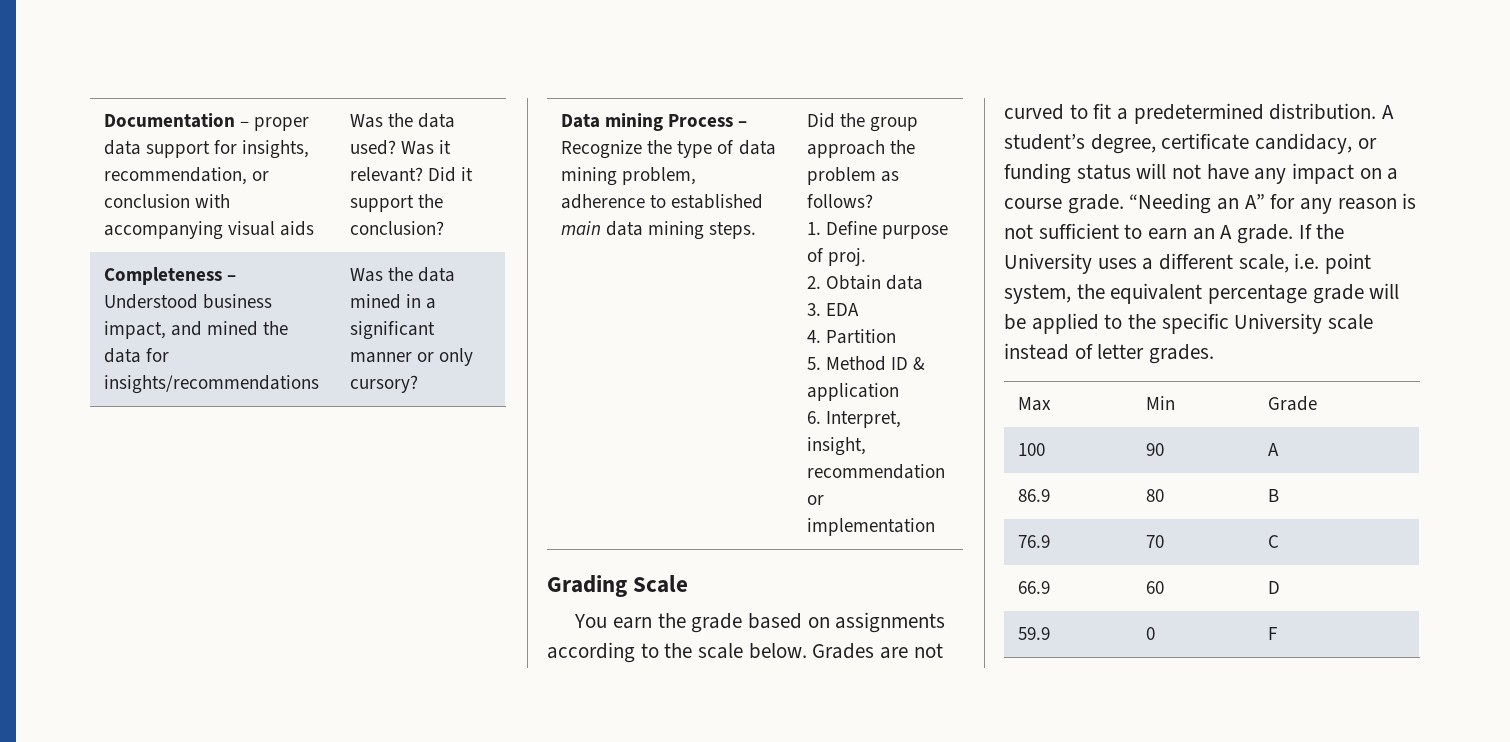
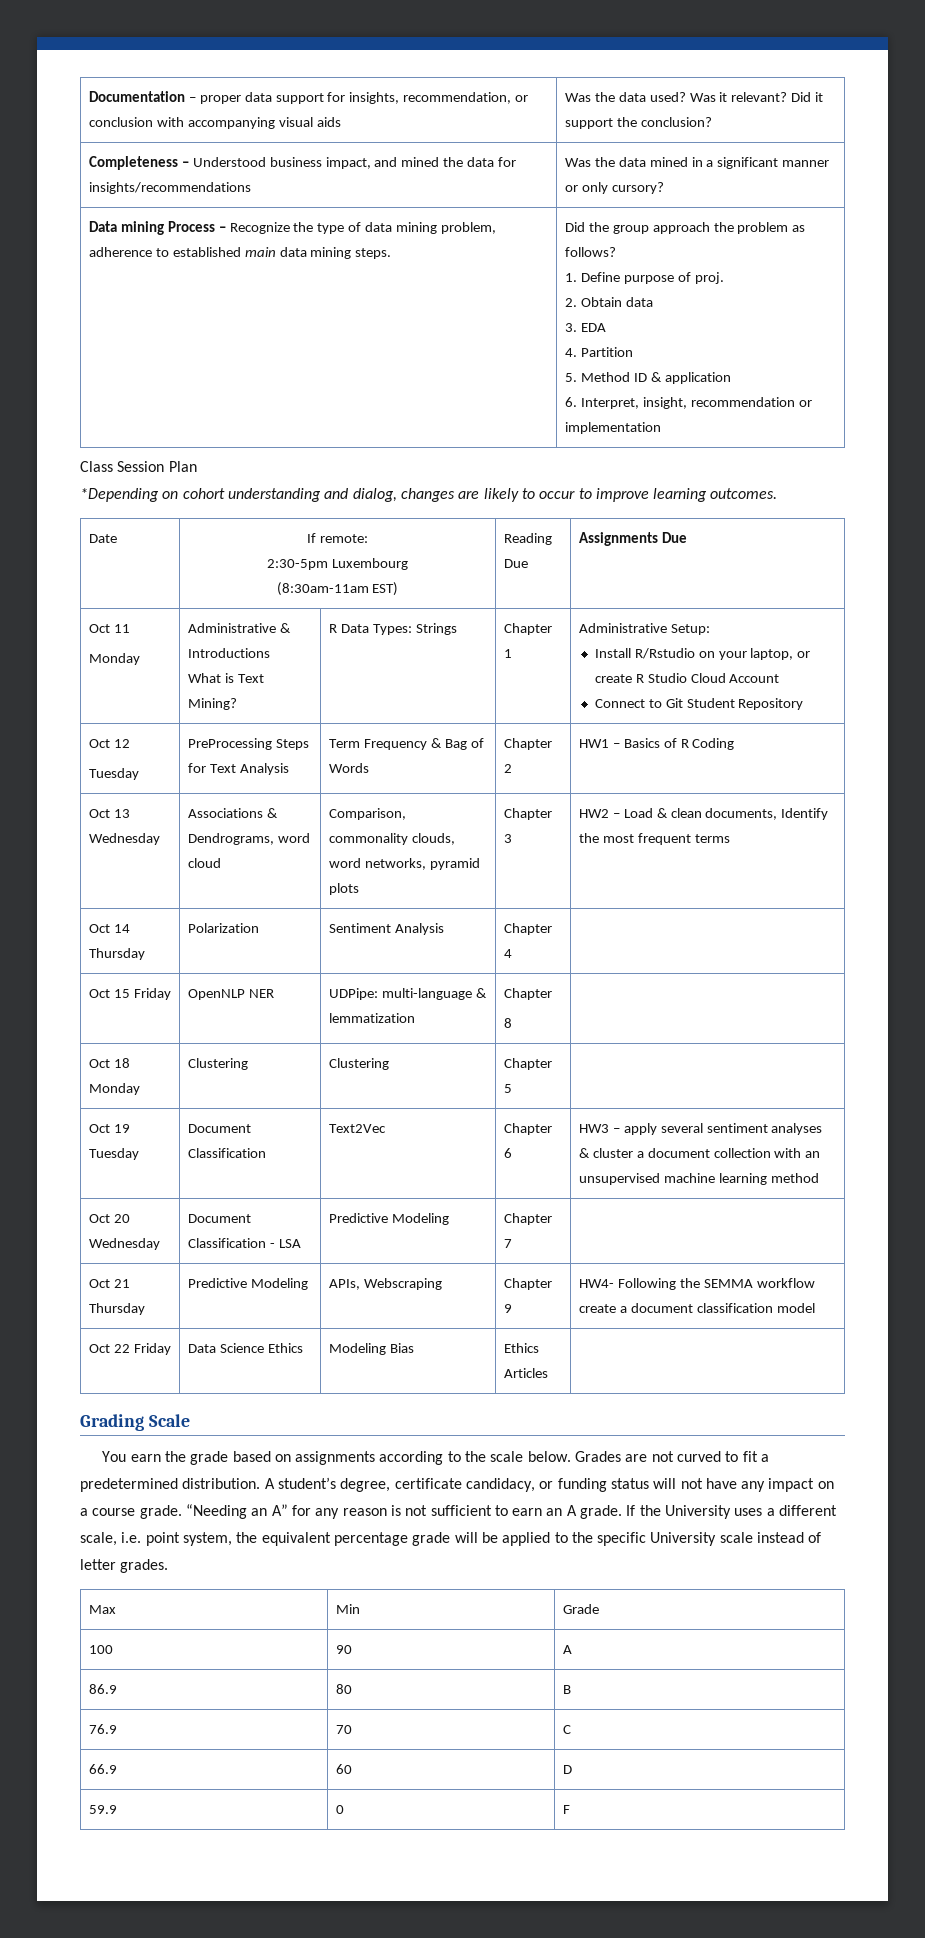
(936, 527) none -> [80,461,197,472] [80,488,778,502] [88,534,117,543] [307,533,368,543] [267,558,408,570] [276,582,399,596] [503,533,552,545] [503,559,528,568] [578,532,687,546] [88,624,130,633] [88,653,140,665] [187,623,291,633] [187,648,270,658] [187,673,264,683] [187,698,237,710] [328,623,457,635] [503,623,552,635] [503,649,512,658] [578,623,710,635] [594,648,811,660] [594,673,780,683] [594,698,804,710] [88,739,130,748] [88,768,139,780] [187,738,309,750] [187,763,289,775] [328,738,484,750] [328,763,369,773] [503,738,552,750] [503,764,512,773] [578,738,735,750] [88,809,130,818] [88,833,160,845] [187,808,278,818] [187,833,310,845] [187,858,221,868] [328,808,406,820] [328,833,455,845] [328,858,480,870] [328,883,359,895] [503,808,552,820] [503,834,512,843] [578,808,829,820] [578,833,730,845] [88,924,130,933] [88,948,145,960] [187,923,259,933] [328,923,444,935] [503,923,552,935] [503,949,512,958] [88,988,171,1000] [187,989,274,1000] [328,988,487,1000] [328,1013,415,1023] [503,988,552,1000] [503,1018,512,1028] [88,1058,130,1068] [88,1083,140,1095] [187,1058,248,1070] [328,1058,389,1070] [503,1058,552,1070] [503,1084,512,1093] [88,1124,130,1133] [88,1148,139,1160] [187,1124,251,1133] [187,1148,266,1158] [328,1124,386,1133] [503,1123,552,1135] [503,1148,512,1158] [578,1123,823,1135] [578,1148,821,1158] [578,1173,819,1185] [88,1214,130,1223] [88,1238,160,1250] [187,1214,251,1223] [187,1238,301,1248] [328,1213,449,1225] [503,1213,552,1225] [503,1239,512,1248] [88,1279,130,1288] [88,1303,145,1315] [187,1278,308,1290] [328,1278,442,1290] [503,1278,552,1290] [503,1304,512,1313] [578,1278,815,1290] [578,1303,815,1313] [88,1343,171,1355] [187,1343,303,1353] [328,1343,414,1355] [503,1343,539,1353] [503,1368,548,1378] // Class Session Plan // *Depending on cohort understanding and dialog, changes are likely to occur to improve learning outcomes. // Date | If remote: // 2:30-5pm Luxembourg // (8:30am-11am EST) | Reading Due | Assignments Due // Oct 11 // Monday | Administrative & Introductions // What is Text Mining? | R Data Types: Strings | Chapter 1 | Administrative Setup: // Install R/Rstudio on your laptop, or create R Studio Cloud Account // Connect to Git Student Repository // Oct 12 // Tuesday | PreProcessing Steps for Text Analysis | Term Frequency & Bag of Words | Chapter 2 | HW1 – Basics of R Coding // Oct 13 Wednesday | Associations & Dendrograms, word cloud | Comparison, commonality clouds, word networks, pyramid plots | Chapter 3 | HW2 – Load & clean documents, Identify the most frequent terms // Oct 14 Thursday | Polarization | Sentiment Analysis | Chapter 4 | // Oct 15 Friday | OpenNLP NER | UDPipe: multi-language & lemmatization | Chapter // 8 | // Oct 18 Monday | Clustering | Clustering | Chapter 5 | // Oct 19 Tuesday | Document Classification | Text2Vec | Chapter 6 | HW3 – apply several sentiment analyses & cluster a document collection with an unsupervised machine learning method // Oct 20 Wednesday | Document Classification - LSA | Predictive Modeling | Chapter 7 | // Oct 21 Thursday | Predictive Modeling | APIs, Webscraping | Chapter 9 | HW4- Following the SEMMA workflow create a document classification model // Oct 22 Friday | Data Science Ethics | Modeling Bias | Ethics Articles |

